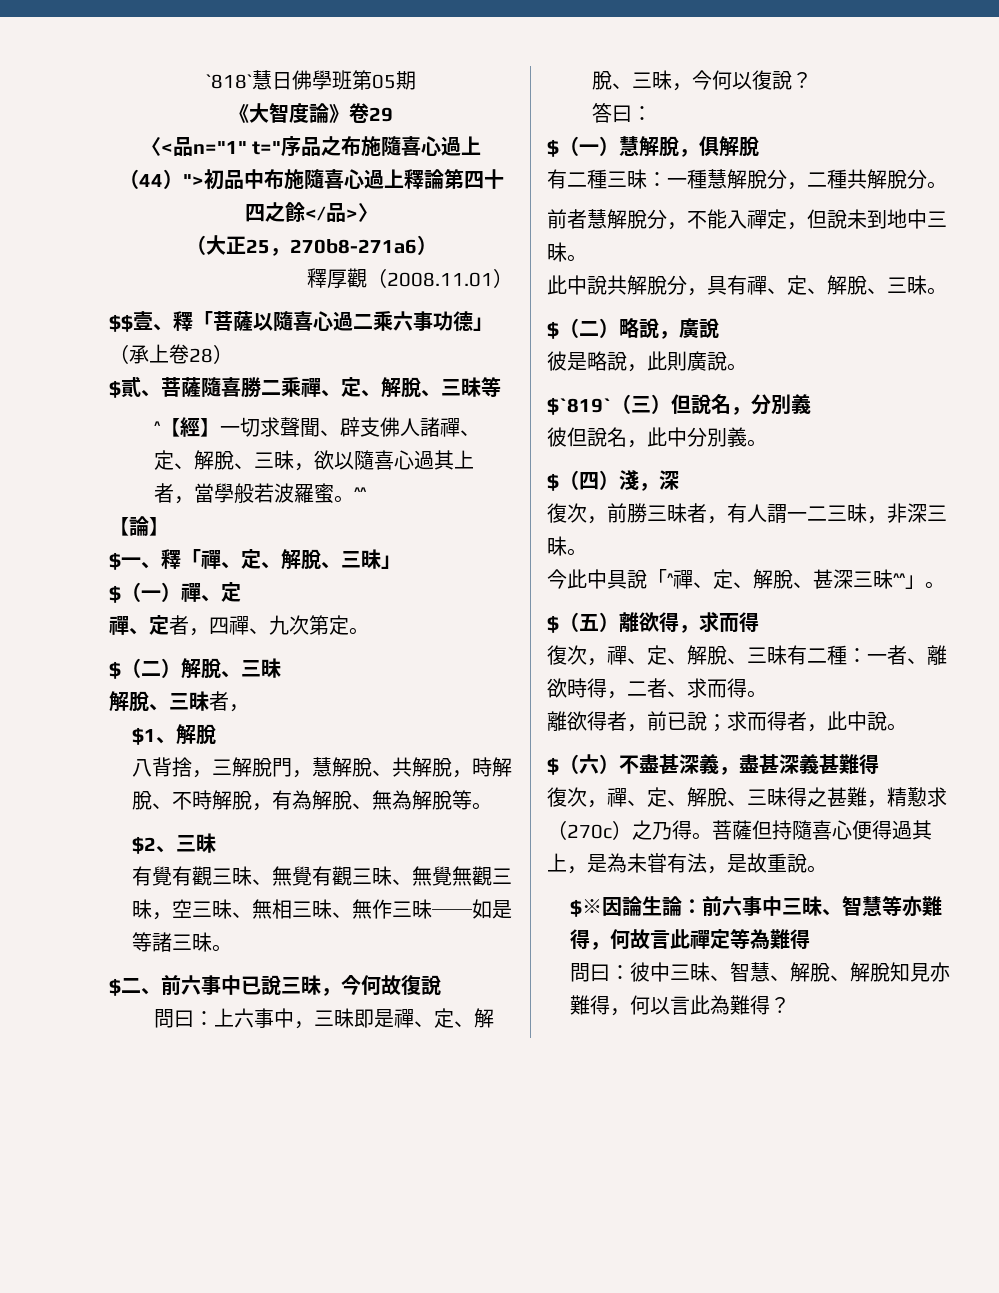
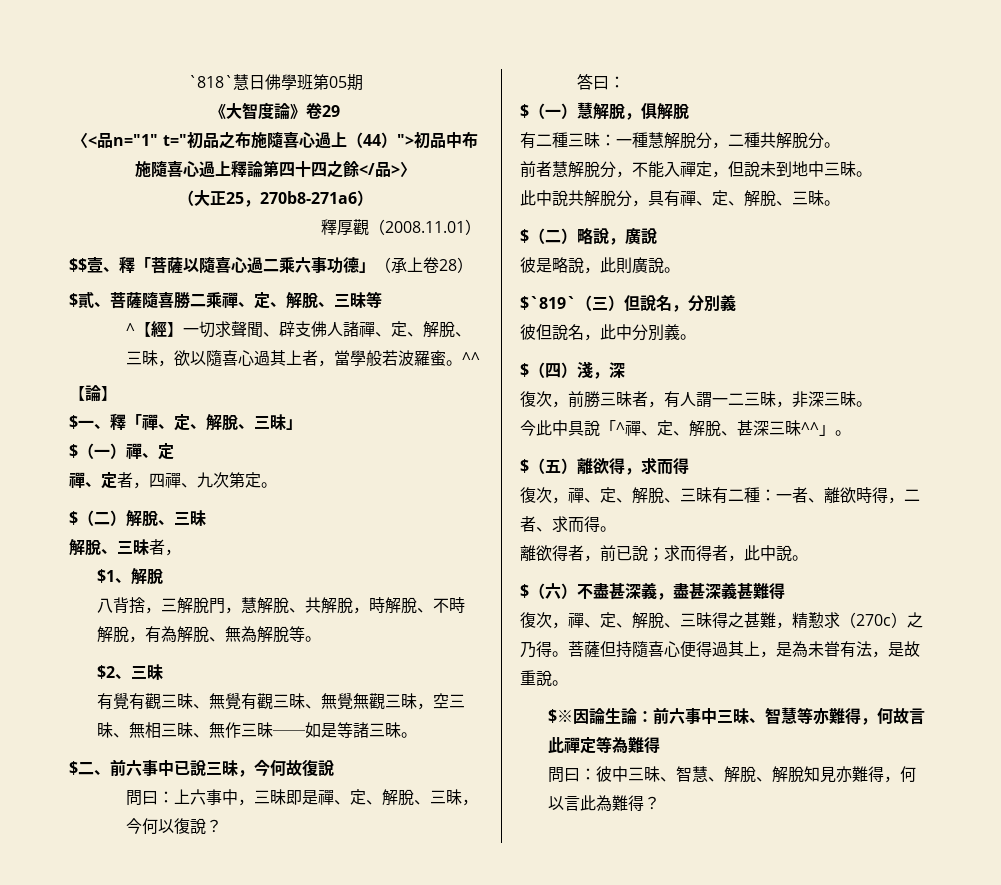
[281,136,302,157] 序 -> [186,132,203,149] 初

